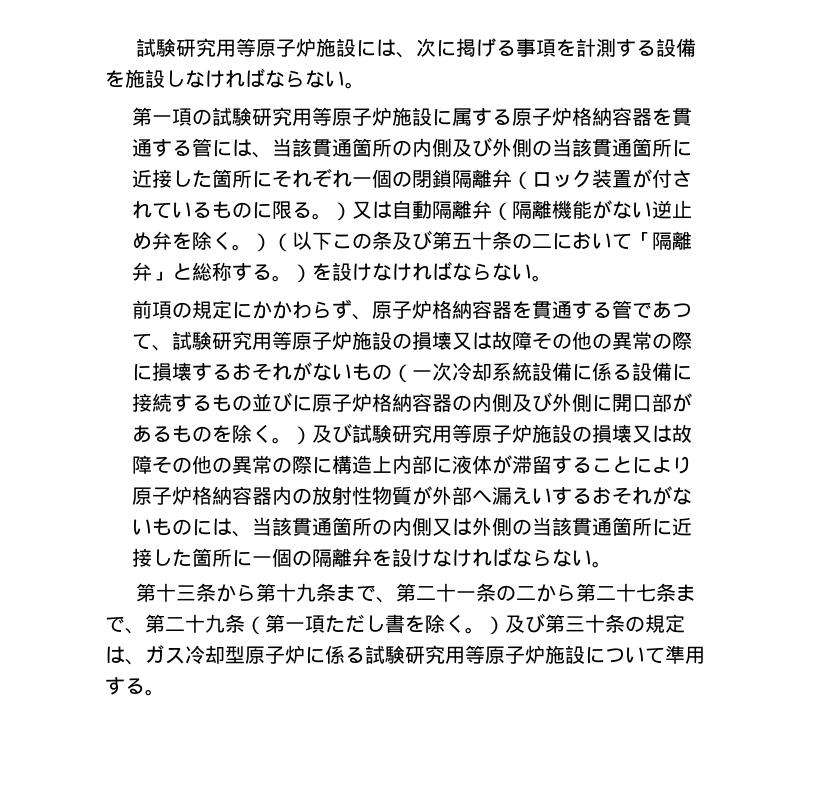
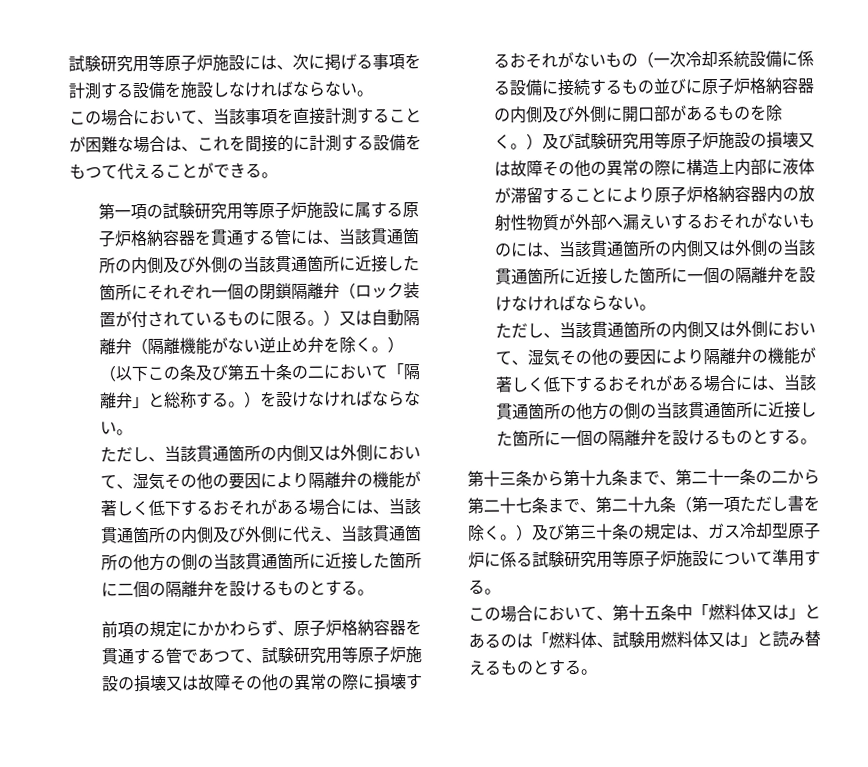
(365, 85) none -> [69,107,422,127] [69,134,422,154] [69,162,278,181] // この場合において、当該事項を直接計測することが困難な場合は、これを間接的に計測する設備をもつて代えることができる。
(553, 278) none -> [100,444,422,463] [100,471,422,490] [100,498,422,517] [100,525,423,544] [101,552,423,572] [101,579,375,598] // ただし、当該貫通箇所の内側又は外側において、湿気その他の要因により隔離弁の機能が著しく低下するおそれがある場合には、当該貫通箇所の内側及び外側に代え、当該貫通箇所の他方の側の当該貫通箇所に近接した箇所に二個の隔離弁を設けるものとする。
(613, 564) none -> [495,320,817,339] [495,347,817,367] [495,374,818,393] [496,401,818,421] [496,428,818,447] // ただし、当該貫通箇所の内側又は外側において、湿気その他の要因により隔離弁の機能が著しく低下するおそれがある場合には、当該貫通箇所の他方の側の当該貫通箇所に近接した箇所に一個の隔離弁を設けるものとする。
(165, 692) none -> [468,603,821,623] [468,630,821,649] [468,659,598,676] // この場合において、第十五条中「燃料体又は」とあるのは「燃料体、試験用燃料体又は」と読み替えるものとする。

